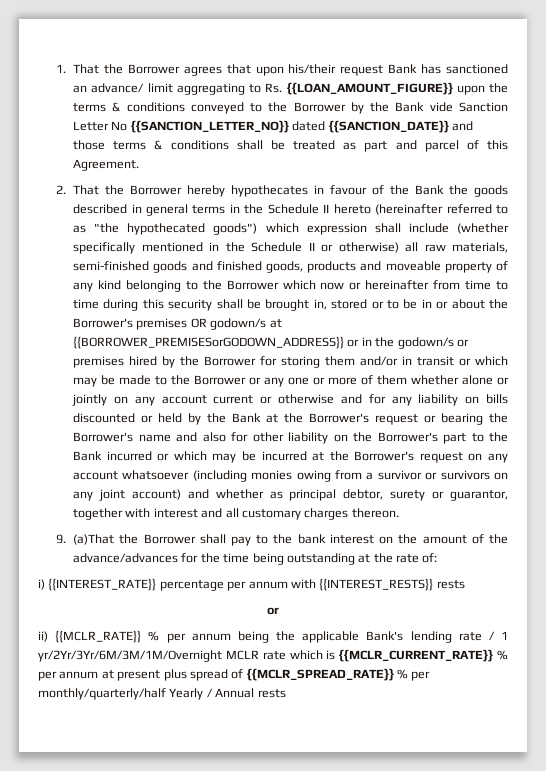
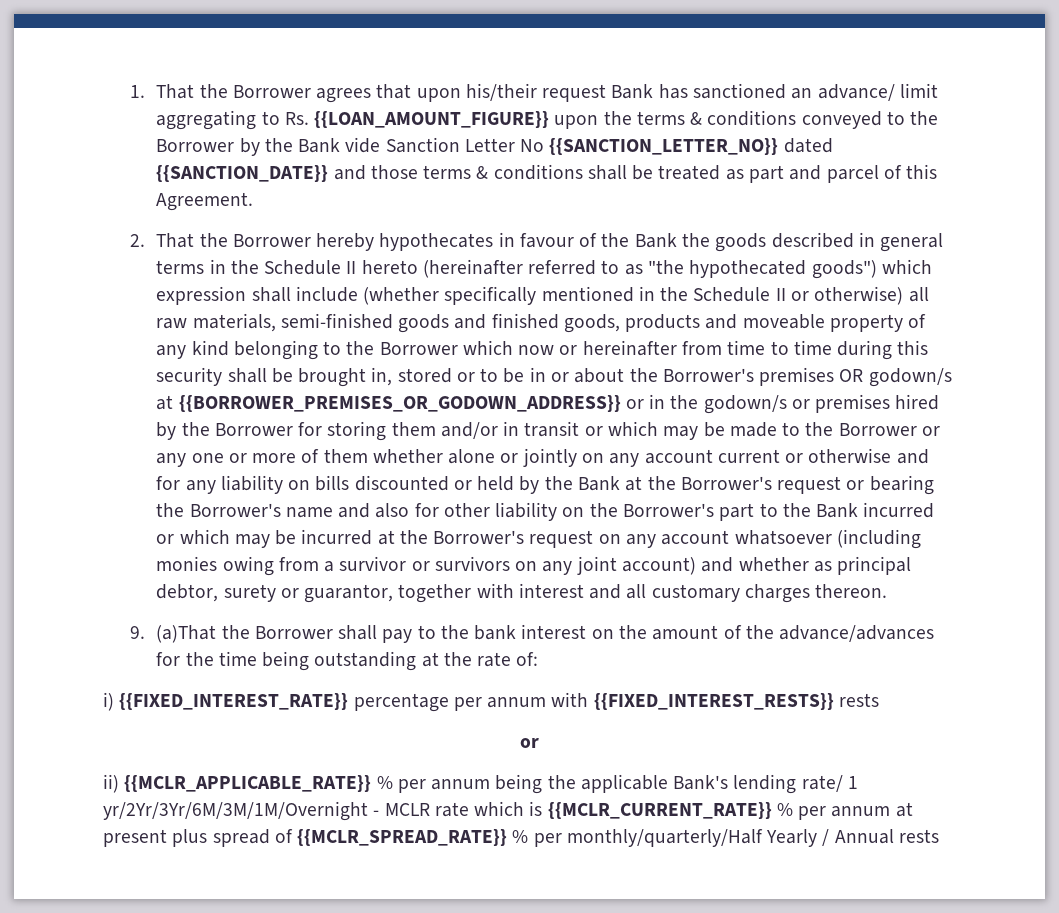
[73,336,345,349] {{BORROWER_PREMISESorGODOWN_ADDRESS}} -> [178,395,621,412] {{BORROWER_PREMISES_OR_GODOWN_ADDRESS}}
[48,578,157,591] {{INTEREST_RATE}} -> [119,693,349,710] {{FIXED_INTEREST_RATE}}
[319,578,434,591] {{INTEREST_RESTS}} -> [593,693,834,710] {{FIXED_INTEREST_RESTS}}
[55,630,142,643] {{MCLR_RATE}} -> [124,775,372,792] {{MCLR_APPLICABLE_RATE}}
[458,631,495,641] rate / -> [801,775,843,792] rate/
(222, 656) none -> [373,810,380,816] -
[38,688,166,700] monthly/quarterly/half -> [566,829,763,847] monthly/quarterly/Half

